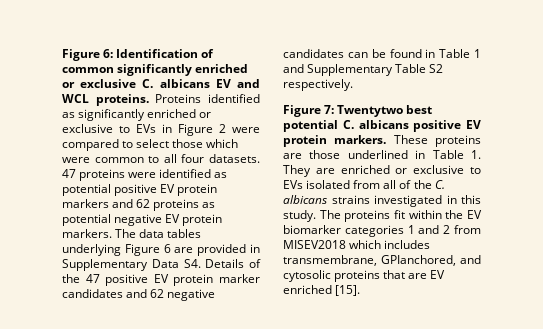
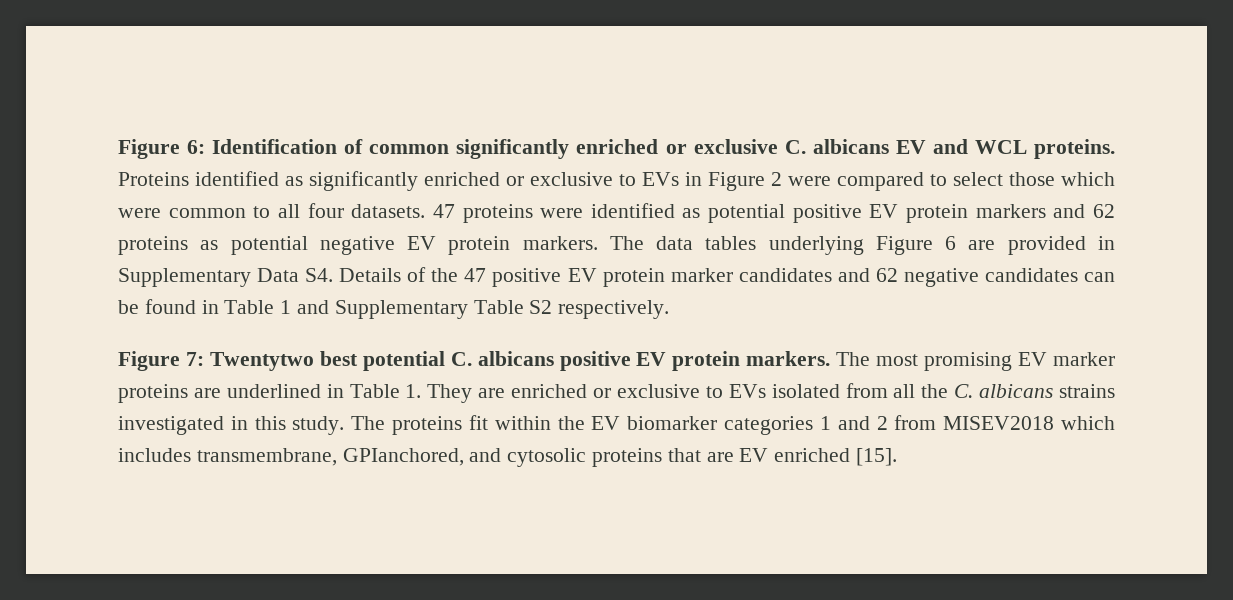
[393,135,428,144] These -> [836,352,1115,371] The most promising EV marker
[309,150,341,159] those -> (221, 393) none
[399,180,412,189] of -> (916, 391) none

